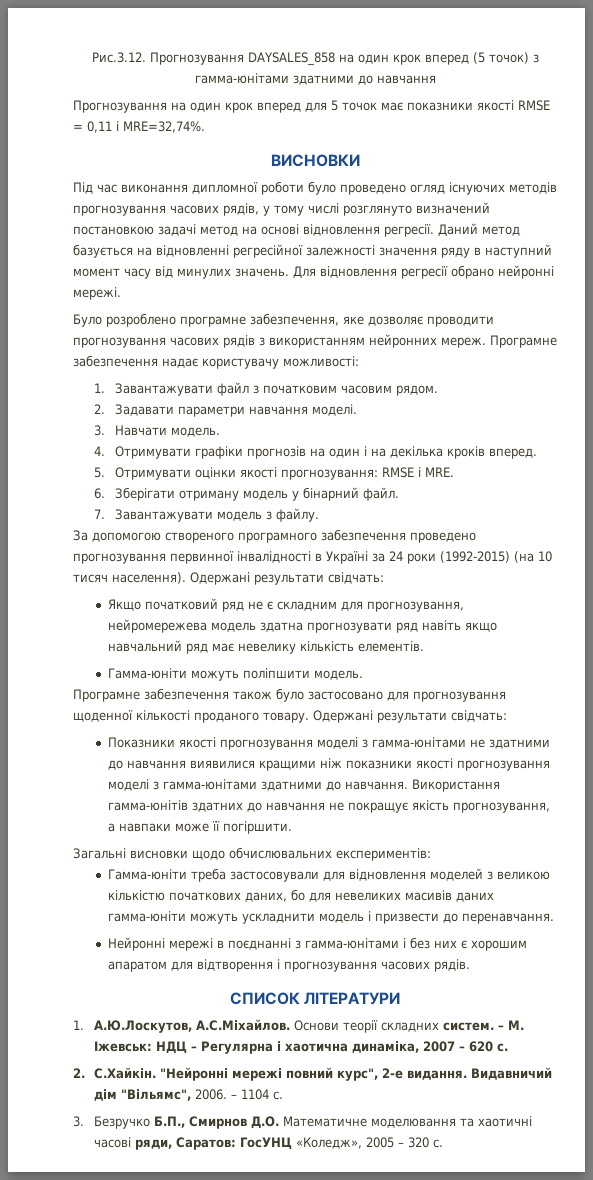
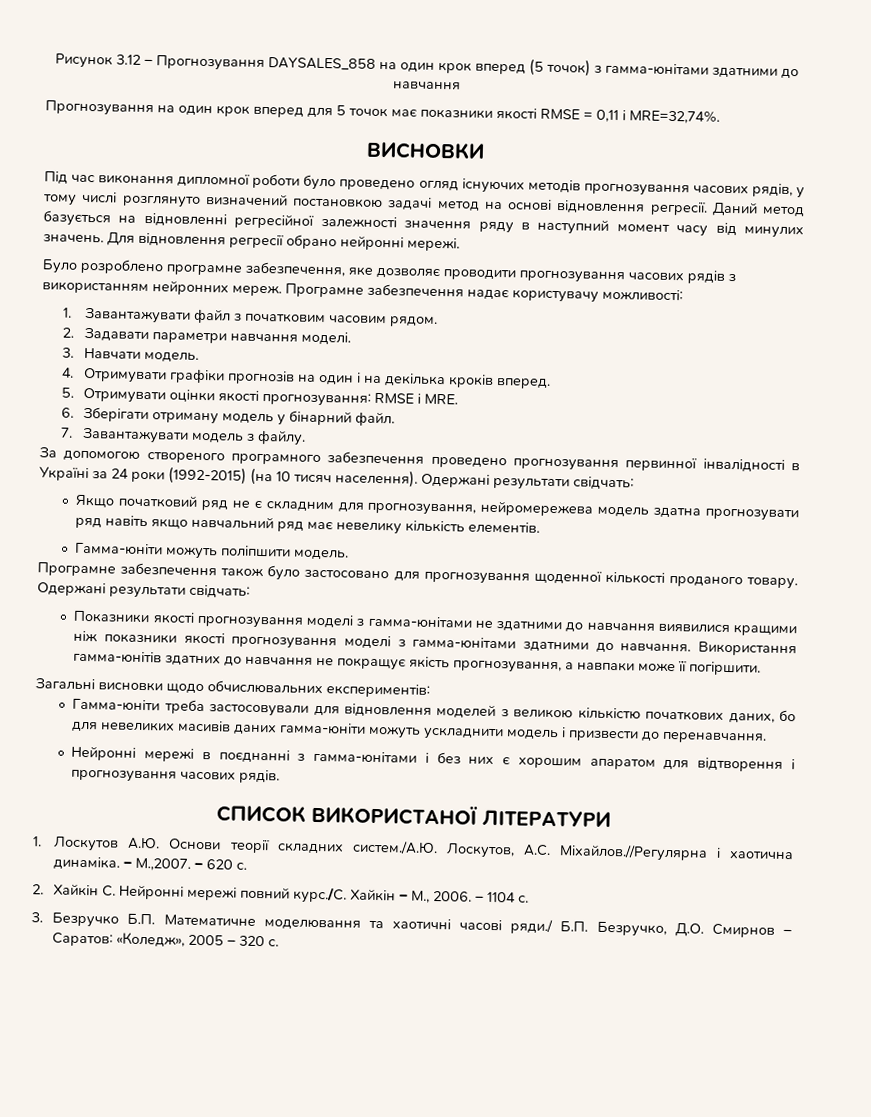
[91,52,146,63] Рис.3.12. -> [54,53,153,69] Рисунок 3.12 –
(300, 998) none -> [311,803,478,826] ВИКОРИСТАНОЇ
[93,1019,290,1033] А.Ю.Лоскутов, А.С.Міхайлов. -> [53,835,161,852] Лоскутов А.Ю.
[442,1020,524,1031] [93,1041,508,1054] [73,1067,552,1081] [93,1089,191,1101] систем. – М. Іжевськ: НДЦ – Регулярна і хаотична динаміка, 2007 – 620 c. // 2. С.Хайкін. "Нейронні мережі повний курс", 2-е видання. Видавничий дім "Вільямс", -> [351,840,795,862] [53,856,248,871] [32,883,431,904] систем./А.Ю. Лоскутов, А.С. Міхайлов.//Регулярна і хаотична динаміка. – М.,2007. – 620 с. // 2. Хайкін С. Нейронні мережі повний курс./С. Хайкін – М.,
[153,1116,279,1129] Б.П., Смирнов Д.О. -> [127,912,156,925] Б.П.
[134,1137,292,1150] ряди, Саратов: ГосУНЦ -> [510,919,792,938] [52,932,114,947] ряди./ Б.П. Безручко, Д.О. Смирнов – Саратов:

